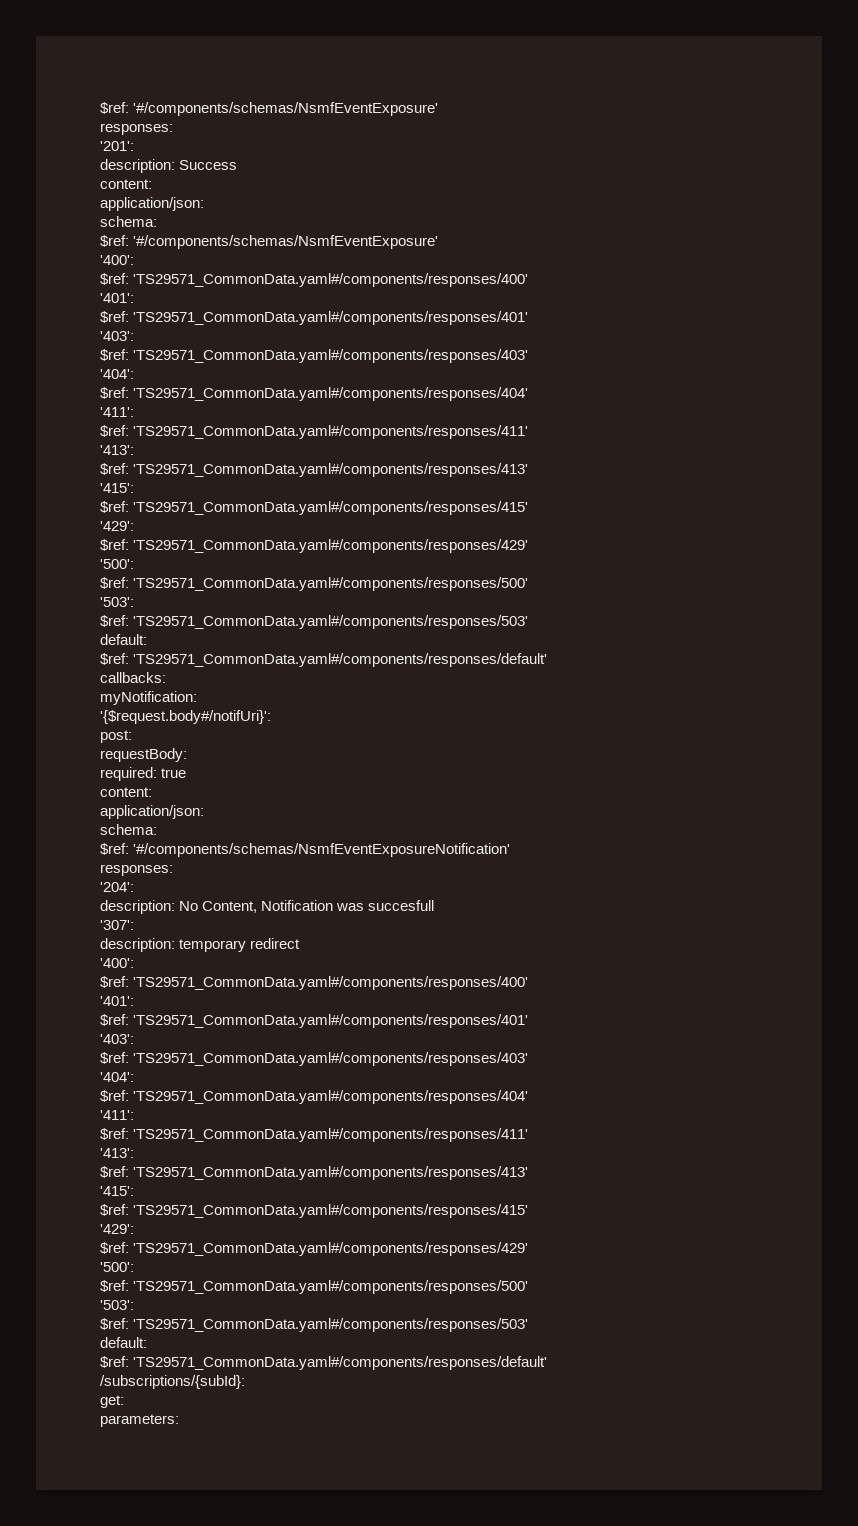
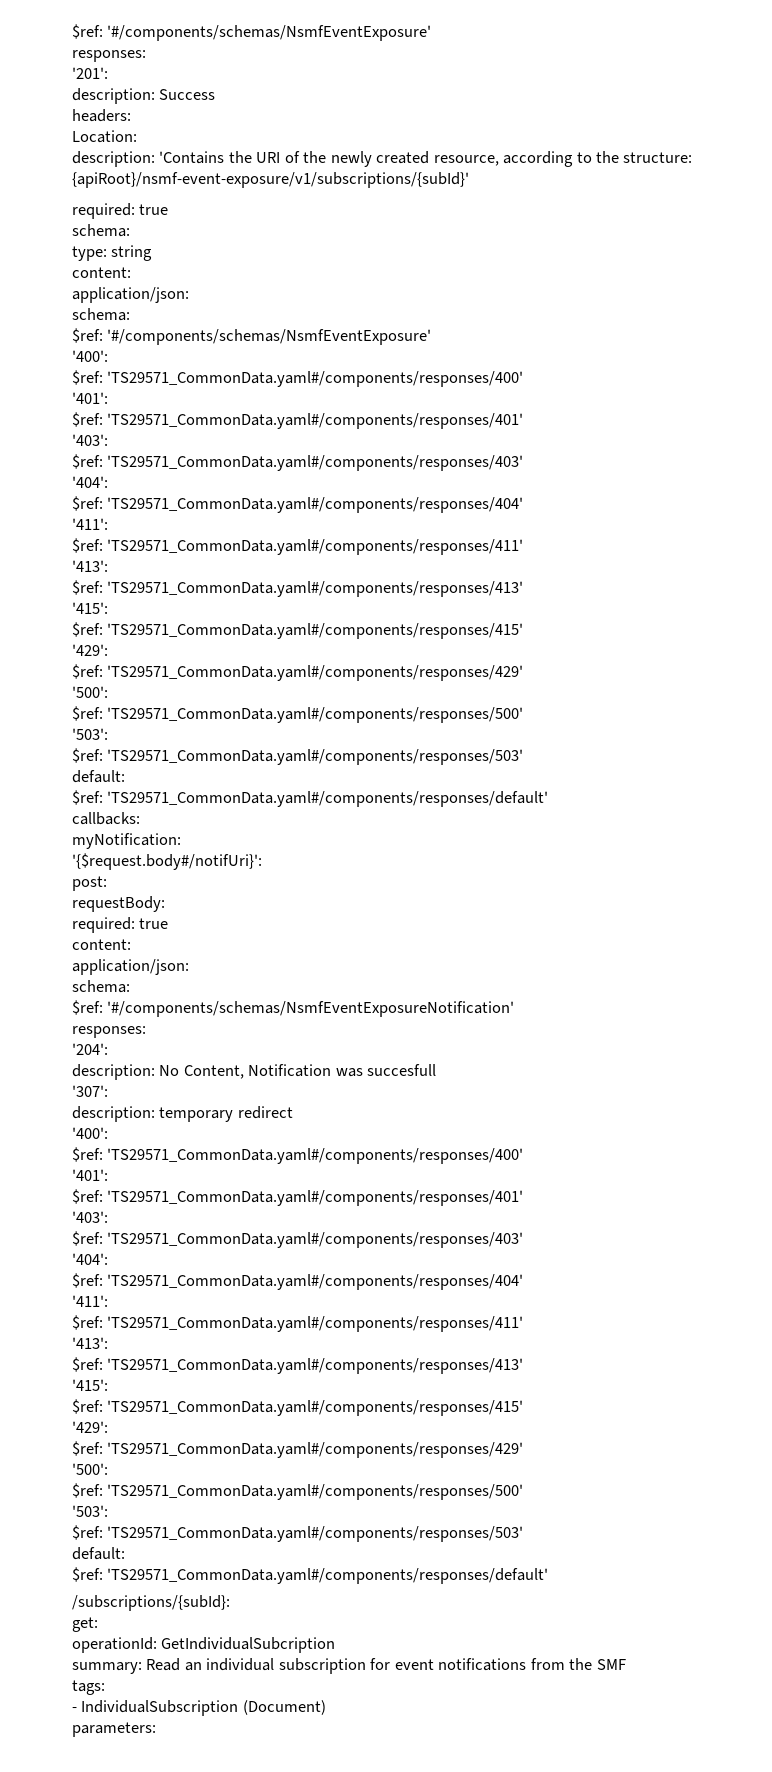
(238, 165) none -> [72,109,131,122] [72,130,137,143] [72,151,693,167] [72,172,469,188] [72,203,169,219] [72,224,130,237] [72,245,153,261] // headers: // Location: // description: 'Contains the URI of the newly created resource, according to the structure: {apiRoot}/nsmf-event-exposure/v1/subscriptions/{subId}' // required: true // schema: // type: string
(124, 1401) none -> [72,1637,336,1653] [72,1658,626,1674] [72,1680,105,1695] [72,1700,326,1716] // operationId: GetIndividualSubcription // summary: Read an individual subscription for event notifications from the SMF // tags: // - IndividualSubscription (Document)

